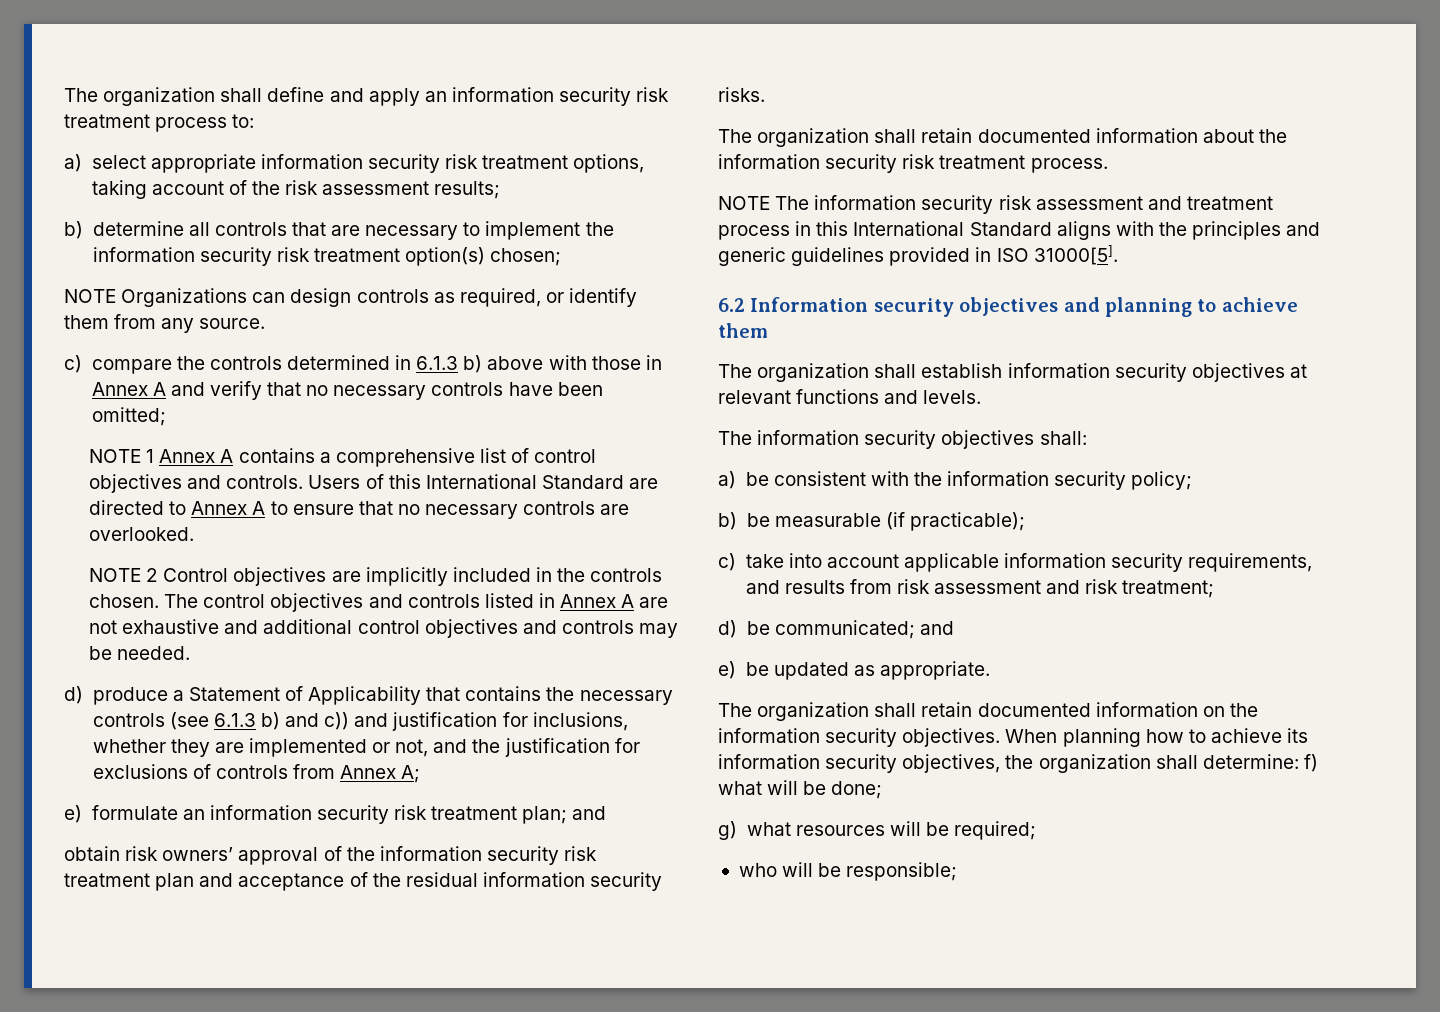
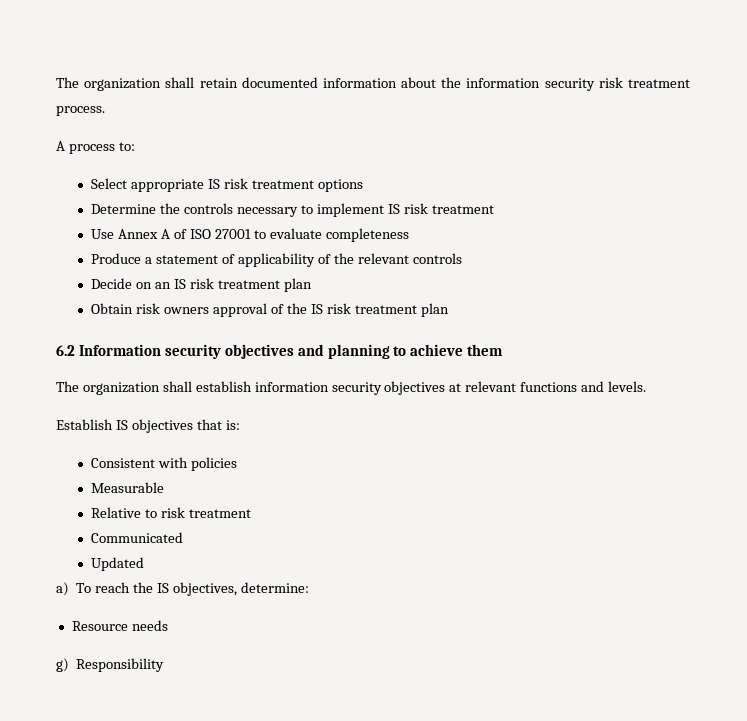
[64,87,670,106] [64,114,255,132] [64,154,645,173] [91,180,501,199] [64,221,614,240] [92,247,562,266] [64,288,638,307] [64,314,266,333] [64,355,662,374] [91,381,603,400] [91,407,166,426] [89,448,597,467] [89,474,659,493] [89,500,630,519] [89,527,195,541] [89,567,663,586] [89,593,669,612] [89,619,679,638] [89,646,191,660] [64,686,673,705] [92,712,628,731] [92,738,640,757] [92,764,421,783] [64,805,607,824] [64,846,598,865] [64,872,663,891] [718,87,765,102] [718,128,917,147] The organization shall define and apply an information security risk treatment process to: // a) select appropriate information security risk treatment options, taking account of the risk assessment results; // b) determine all controls that are necessary to implement the information security risk treatment option(s) chosen; // NOTE Organizations can design controls as required, or identify them from any source. // c) compare the controls determined in 6.1.3 b) above with those in Annex A and verify that no necessary controls have been omitted; // NOTE 1 Annex A contains a comprehensive list of control objectives and controls. Users of this International Standard are directed to Annex A to ensure that no necessary controls are overlooked. // NOTE 2 Control objectives are implicitly included in the controls chosen. The control objectives and controls listed in Annex A are not exhaustive and additional control objectives and controls may be needed. // d) produce a Statement of Applicability that contains the necessary controls (see 6.1.3 b) and c)) and justification for inclusions, whether they are implemented or not, and the justification for exclusions of controls from Annex A; // e) formulate an information security risk treatment plan; and // obtain risk owners’ approval of the information security risk treatment plan and acceptance of the residual information security risks. // The organization shall -> [56,77,195,91] The organization shall
[718,195,1273,214] [718,221,1321,240] [718,245,1118,266] NOTE The information security risk assessment and treatment process in this International Standard aligns with the principles and generic guidelines provided in ISO 31000[5]. -> [56,141,135,154] [91,178,363,192] [91,203,494,217] [91,228,409,242] [91,253,462,267] [91,278,312,292] [91,303,449,317] A process to: // Select appropriate IS risk treatment options // Determine the controls necessary to implement IS risk treatment // Use Annex A of ISO 27001 to evaluate completeness // Produce a statement of applicability of the relevant controls // Decide on an IS risk treatment plan // Obtain risk owners approval of the IS risk treatment plan
[718,430,1087,449] [718,471,1193,490] [718,512,1025,531] [718,553,1313,572] [745,579,1215,598] [718,620,954,639] [718,661,990,680] [718,702,1258,721] [718,728,1309,747] [718,754,1318,773] [718,780,883,799] [718,821,1037,840] [738,862,958,881] The information security objectives shall: // a) be consistent with the information security policy; // b) be measurable (if practicable); // c) take into account applicable information security requirements, and results from risk assessment and risk treatment; // d) be communicated; and // e) be updated as appropriate. // The organization shall retain documented information on the information security objectives. When planning how to achieve its information security objectives, the organization shall determine: f) what will be done; // g) what resources will be required; // who will be responsible; -> [56,419,240,433] [91,457,238,471] [91,482,165,493] [91,507,252,518] [91,532,184,543] [91,557,145,571] [56,582,309,596] [71,620,168,631] [56,658,165,672] Establish IS objectives that is: // Consistent with policies // Measurable // Relative to risk treatment // Communicated // Updated // a) To reach the IS objectives, determine: // Resource needs // g) Responsibility

